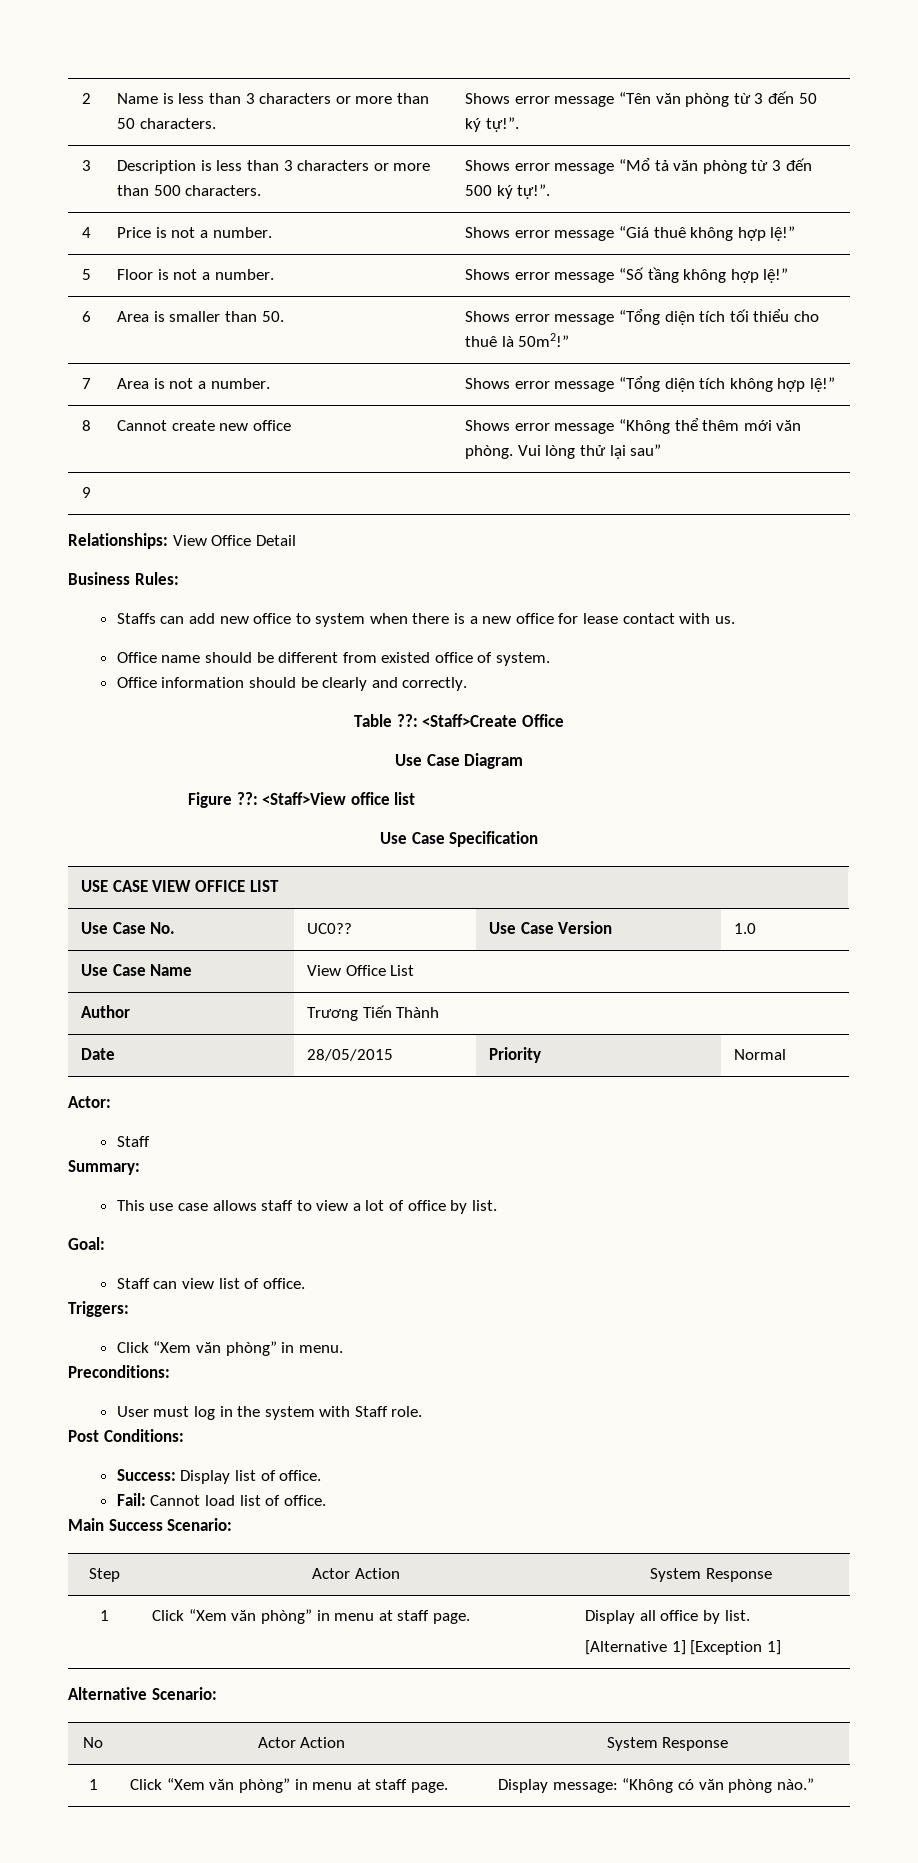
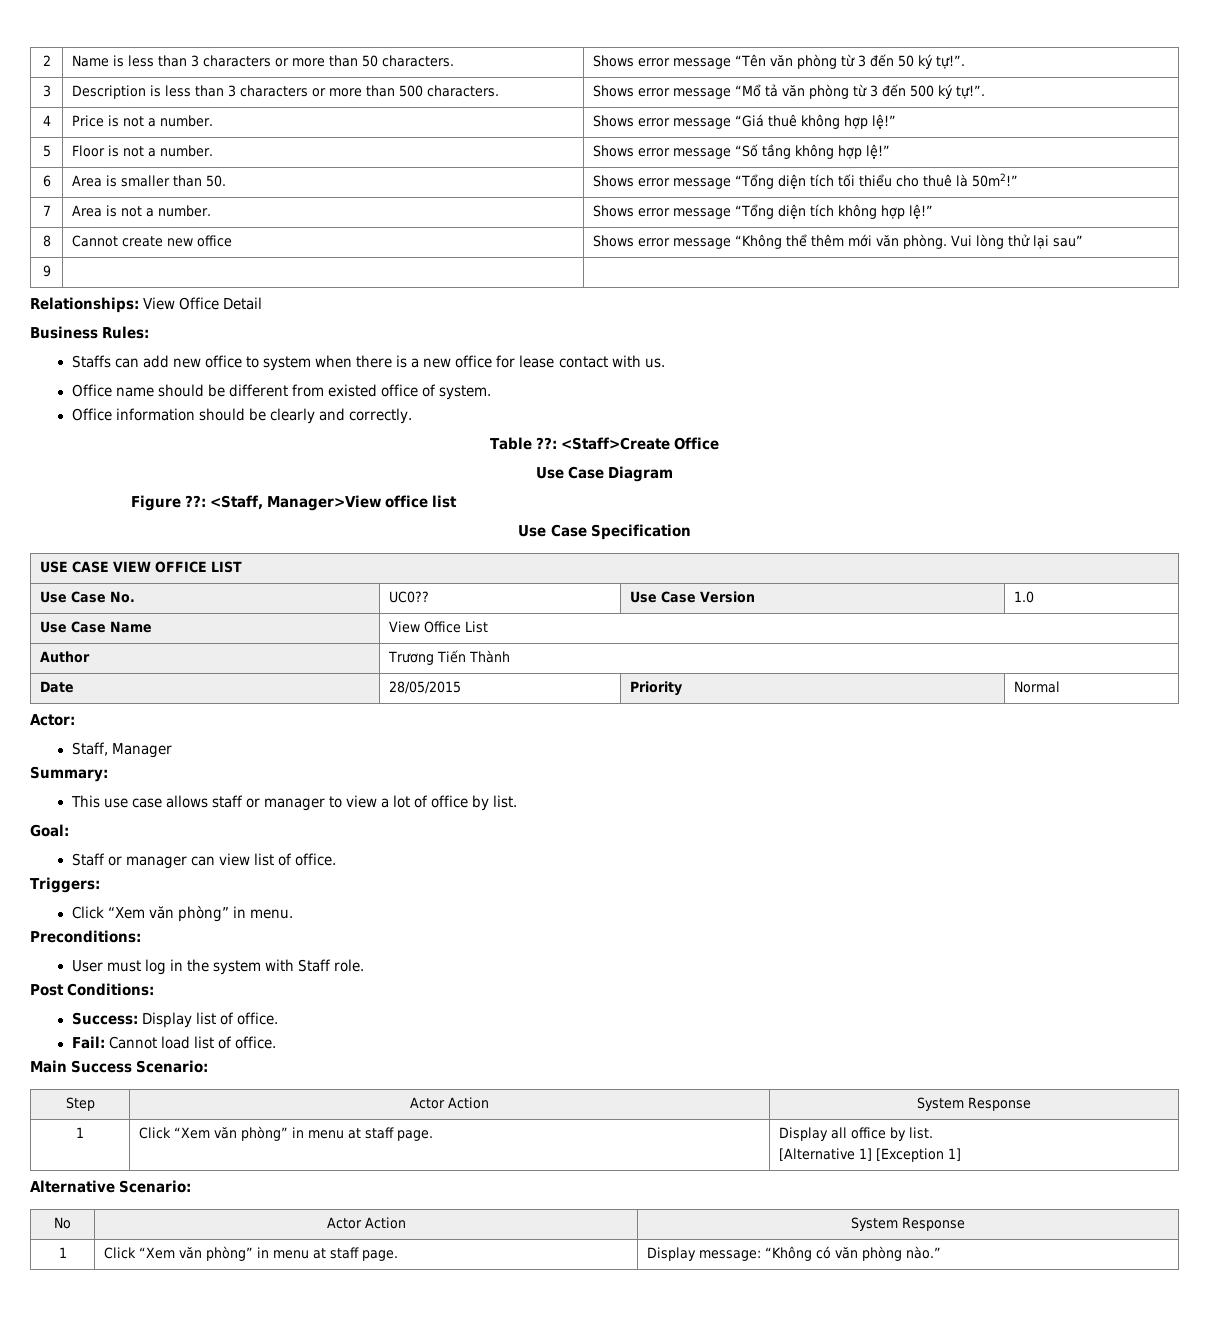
[262,792,347,805] <Staff>View -> [210,495,382,511] <Staff, Manager>View
[116,1136,150,1147] Staff -> [71,742,172,758] Staff, Manager
(294, 1205) none -> [246,798,326,811] or manager
(150, 1283) none -> [107,856,187,869] or manager

